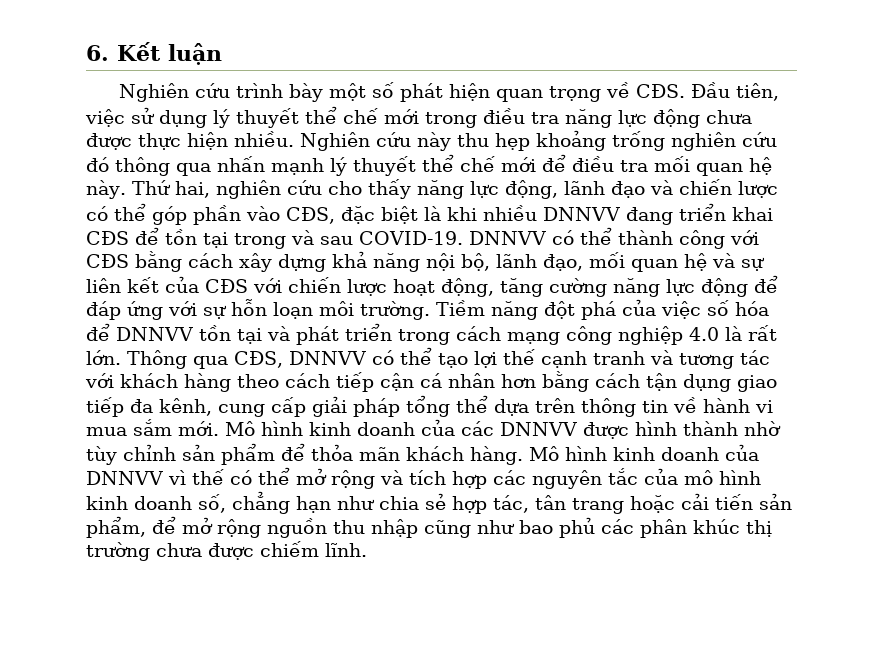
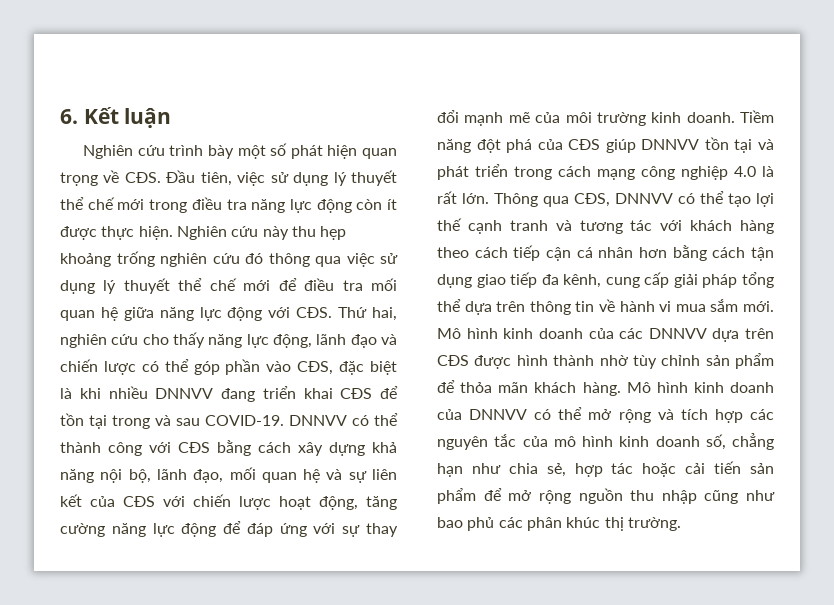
[706,110,752,124] [86,131,294,150] chưa được thực hiện nhiều. -> [356,199,397,210] [60,226,173,240] còn ít được thực hiện.
[217,156,324,175] nhấn mạnh -> [346,253,398,267] [60,280,95,294] việc sử dụng
[86,180,126,199] này. -> [123,307,333,321] giữa năng lực động với CĐS.
[231,299,430,320] hỗn loạn môi trường. -> [365,523,398,537] [437,110,735,126] thay đổi mạnh mẽ của môi trường kinh doanh.
[661,300,769,319] [86,323,110,341] việc số hóa để -> [568,139,636,153] CĐS giúp
(577, 429) none -> [712,328,774,342] [437,355,469,366] dựa trên CĐS
[168,469,224,485] vì thế -> (528, 414) none
[425,493,624,514] sẻ hợp tác, tân trang -> [546,463,634,477] sẻ, hợp tác
[86,516,146,538] phẩm, -> [437,488,476,504] phẩm
[86,541,367,561] trường chưa được chiếm lĩnh. -> [627,517,681,531] trường.

